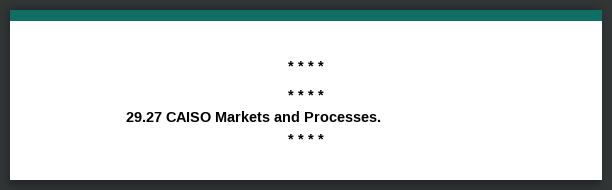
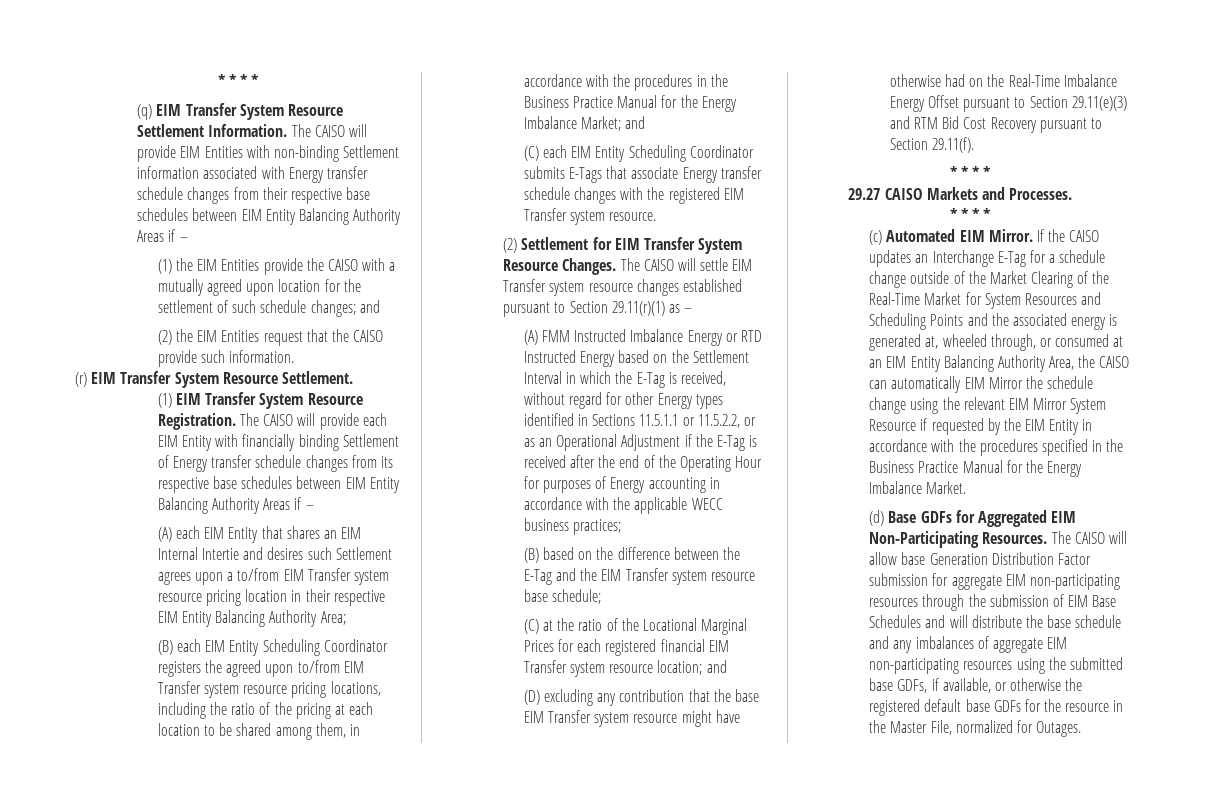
[288,61,324,71] * * * * -> [217,74,260,87] [137,103,343,120] [137,124,367,137] [137,145,400,162] [137,166,368,183] [137,187,371,204] [137,208,402,225] [137,229,188,242] [157,258,396,275] [157,279,361,296] [157,300,380,317] [157,329,384,346] [157,350,295,367] [75,371,353,388] [157,392,363,409] [157,413,387,430] [157,434,399,451] [157,455,393,472] [157,476,400,493] [157,497,314,514] [157,526,362,543] [157,547,392,560] [157,568,389,585] [157,589,385,606] [157,610,346,627] [157,639,388,656] [157,660,364,677] [157,681,381,698] [157,702,374,719] [157,723,360,740] [523,74,728,91] [523,95,737,112] [523,116,646,131] [523,145,754,162] [523,166,762,183] [523,187,744,204] [523,208,657,225] [503,237,743,254] [503,258,753,275] [503,279,742,296] [503,301,693,317] [523,329,762,346] [523,350,749,367] [523,371,726,388] [523,392,723,409] [523,413,756,428] [523,434,758,451] [523,455,763,472] [523,476,720,493] [523,497,723,514] [523,518,622,535] [523,547,740,563] [523,568,755,585] [523,589,602,604] [523,618,748,635] [523,639,729,656] [523,660,727,677] [523,689,759,706] [523,710,740,727] [889,74,1117,87] [889,95,1127,112] [889,116,1102,133] [889,137,975,153] * * * * // (q) EIM Transfer System Resource Settlement Information. The CAISO will provide EIM Entities with non-binding Settlement information associated with Energy transfer schedule changes from their respective base schedules between EIM Entity Balancing Authority Areas if – // (1) the EIM Entities provide the CAISO with a mutually agreed upon location for the settlement of such schedule changes; and // (2) the EIM Entities request that the CAISO provide such information. // (r) EIM Transfer System Resource Settlement. // (1) EIM Transfer System Resource Registration. The CAISO will provide each EIM Entity with financially binding Settlement of Energy transfer schedule changes from its respective base schedules between EIM Entity Balancing Authority Areas if – // (A) each EIM Entity that shares an EIM Internal Intertie and desires such Settlement agrees upon a to/from EIM Transfer system resource pricing location in their respective EIM Entity Balancing Authority Area; // (B) each EIM Entity Scheduling Coordinator registers the agreed upon to/from EIM Transfer system resource pricing locations, including the ratio of the pricing at each location to be shared among them, in accordance with the procedures in the Business Practice Manual for the Energy Imbalance Market; and // (C) each EIM Entity Scheduling Coordinator submits E-Tags that associate Energy transfer schedule changes with the registered EIM Transfer system resource. // (2) Settlement for EIM Transfer System Resource Changes. The CAISO will settle EIM Transfer system resource changes established pursuant to Section 29.11(r)(1) as – // (A) FMM Instructed Imbalance Energy or RTD Instructed Energy based on the Settlement Interval in which the E-Tag is received, without regard for other Energy types identified in Sections 11.5.1.1 or 11.5.2.2, or as an Operational Adjustment if the E-Tag is received after the end of the Operating Hour for purposes of Energy accounting in accordance with the applicable WECC business practices; // (B) based on the difference between the E-Tag and the EIM Transfer system resource base schedule; // (C) at the ratio of the Locational Marginal Prices for each registered financial EIM Transfer system resource location; and // (D) excluding any contribution that the base EIM Transfer system resource might have otherwise had on the Real-Time Imbalance Energy Offset pursuant to Section 29.11(e)(3) and RTM Bid Cost Recovery pursuant to Section 29.11(f).
(324, 139) none -> [869,229,1100,245] [869,250,1106,267] [869,271,1110,288] [869,292,1102,309] [869,313,1118,330] [869,334,1124,351] [869,355,1130,372] [869,376,1094,393] [869,397,1107,414] [869,418,1093,435] [869,439,1124,456] [869,460,1083,477] [869,481,967,494] [869,510,1077,527] [869,531,1127,548] [869,552,1091,565] [869,573,1120,590] [869,594,1117,611] [869,615,1122,628] [869,636,1068,653] [869,657,1123,674] [869,678,1083,693] [869,699,1124,716] [869,720,1082,737] // (c) Automated EIM Mirror. If the CAISO updates an Interchange E-Tag for a schedule change outside of the Market Clearing of the Real-Time Market for System Resources and Scheduling Points and the associated energy is generated at, wheeled through, or consumed at an EIM Entity Balancing Authority Area, the CAISO can automatically EIM Mirror the schedule change using the relevant EIM Mirror System Resource if requested by the EIM Entity in accordance with the procedures specified in the Business Practice Manual for the Energy Imbalance Market. // (d) Base GDFs for Aggregated EIM Non-Participating Resources. The CAISO will allow base Generation Distribution Factor submission for aggregate EIM non-participating resources through the submission of EIM Base Schedules and will distribute the base schedule and any imbalances of aggregate EIM non-participating resources using the submitted base GDFs, if available, or otherwise the registered default base GDFs for the resource in the Master File, normalized for Outages.

